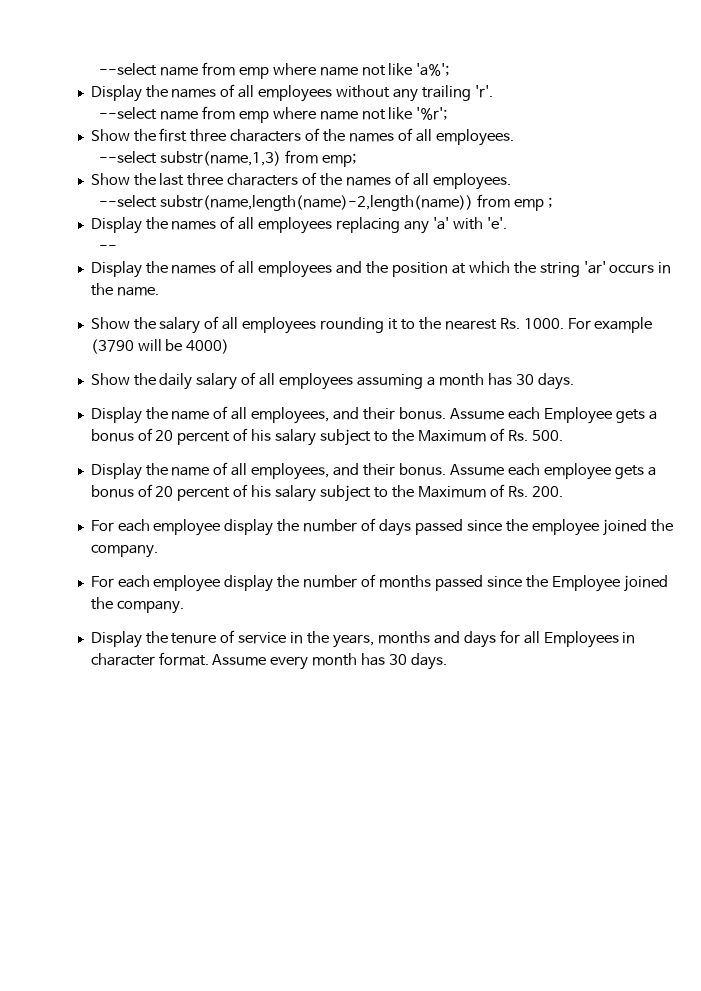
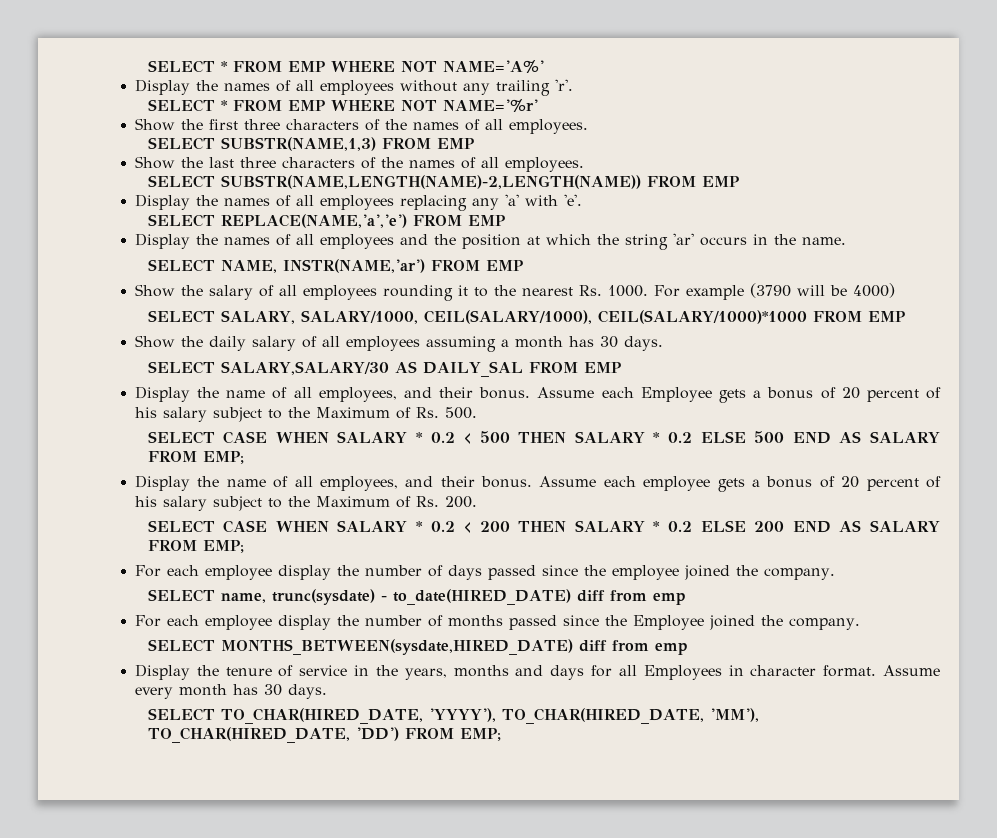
[99,62,450,79] --select name from emp where name not like 'a%'; -> [147,60,544,73] SELECT * FROM EMP WHERE NOT NAME='A%'
[99,106,448,123] --select name from emp where name not like '%r'; -> [147,99,538,112] SELECT * FROM EMP WHERE NOT NAME='%r'
[99,150,356,167] --select substr(name,1,3) from emp; -> [147,137,474,151] SELECT SUBSTR(NAME,1,3) FROM EMP
[99,194,552,211] --select substr(name,length(name)-2,length(name)) from emp ; -> [147,175,739,189] SELECT SUBSTR(NAME,LENGTH(NAME)-2,LENGTH(NAME)) FROM EMP
[99,245,118,251] -- -> [147,214,505,228] SELECT REPLACE(NAME,'a','e') FROM EMP
(159, 291) none -> [147,259,523,273] // SELECT NAME, INSTR(NAME,'ar') FROM EMP
(230, 346) none -> [147,310,905,324] // SELECT SALARY, SALARY/1000, CEIL(SALARY/1000), CEIL(SALARY/1000)*1000 FROM EMP
(574, 381) none -> [147,361,621,377] // SELECT SALARY,SALARY/30 AS DAILY_SAL FROM EMP
(563, 435) none -> [147,431,940,444] [147,451,244,464] // SELECT CASE WHEN SALARY * 0.2 < 500 THEN SALARY * 0.2 ELSE 500 END AS SALARY FROM EMP;
(563, 491) none -> [147,520,940,533] [147,540,244,553] // SELECT CASE WHEN SALARY * 0.2 < 200 THEN SALARY * 0.2 ELSE 200 END AS SALARY FROM EMP;
(158, 551) none -> [147,589,686,605] // SELECT name, trunc(sysdate) - to_date(HIRED_DATE) diff from emp
(184, 607) none -> [147,639,688,655] // SELECT MONTHS_BETWEEN(sysdate,HIRED_DATE) diff from emp
(448, 661) none -> [147,708,759,724] [147,727,501,743] // SELECT TO_CHAR(HIRED_DATE, 'YYYY'), TO_CHAR(HIRED_DATE, 'MM'), TO_CHAR(HIRED_DATE, 'DD') FROM EMP;

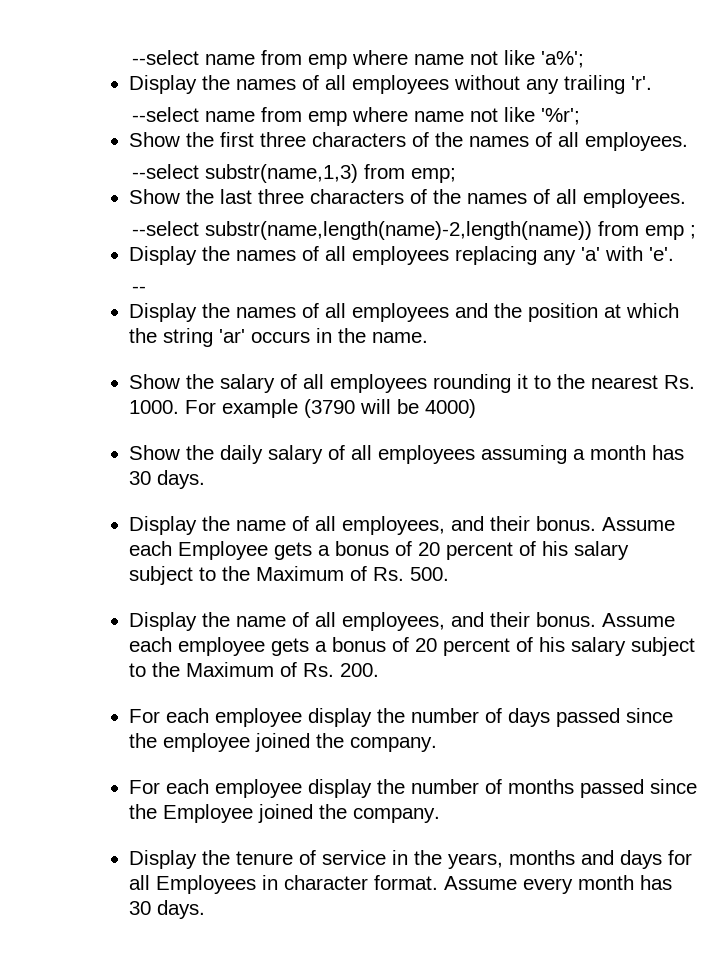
[147,60,544,73] SELECT * FROM EMP WHERE NOT NAME='A%' -> [132,50,585,69] --select name from emp where name not like 'a%';
[147,99,538,112] SELECT * FROM EMP WHERE NOT NAME='%r' -> [132,107,581,126] --select name from emp where name not like '%r';
[147,137,474,151] SELECT SUBSTR(NAME,1,3) FROM EMP -> [132,164,457,183] --select substr(name,1,3) from emp;
[147,175,739,189] SELECT SUBSTR(NAME,LENGTH(NAME)-2,LENGTH(NAME)) FROM EMP -> [132,221,697,240] --select substr(name,length(name)-2,length(name)) from emp ;
[147,214,505,228] SELECT REPLACE(NAME,'a','e') FROM EMP -> [132,286,147,293] --
[147,259,523,273] // SELECT NAME, INSTR(NAME,'ar') FROM EMP -> (429, 337) none
[147,310,905,324] // SELECT SALARY, SALARY/1000, CEIL(SALARY/1000), CEIL(SALARY/1000)*1000 FROM EMP -> (477, 408) none
[147,361,621,377] // SELECT SALARY,SALARY/30 AS DAILY_SAL FROM EMP -> (206, 479) none
[147,431,940,444] [147,451,244,464] // SELECT CASE WHEN SALARY * 0.2 < 500 THEN SALARY * 0.2 ELSE 500 END AS SALARY FROM EMP; -> (450, 574) none
[147,520,940,533] [147,540,244,553] // SELECT CASE WHEN SALARY * 0.2 < 200 THEN SALARY * 0.2 ELSE 200 END AS SALARY FROM EMP; -> (380, 670) none
[147,589,686,605] // SELECT name, trunc(sysdate) - to_date(HIRED_DATE) diff from emp -> (438, 744) none
[147,639,688,655] // SELECT MONTHS_BETWEEN(sysdate,HIRED_DATE) diff from emp -> (441, 815) none
[147,708,759,724] [147,727,501,743] // SELECT TO_CHAR(HIRED_DATE, 'YYYY'), TO_CHAR(HIRED_DATE, 'MM'), TO_CHAR(HIRED_DATE, 'DD') FROM EMP; -> (206, 909) none

